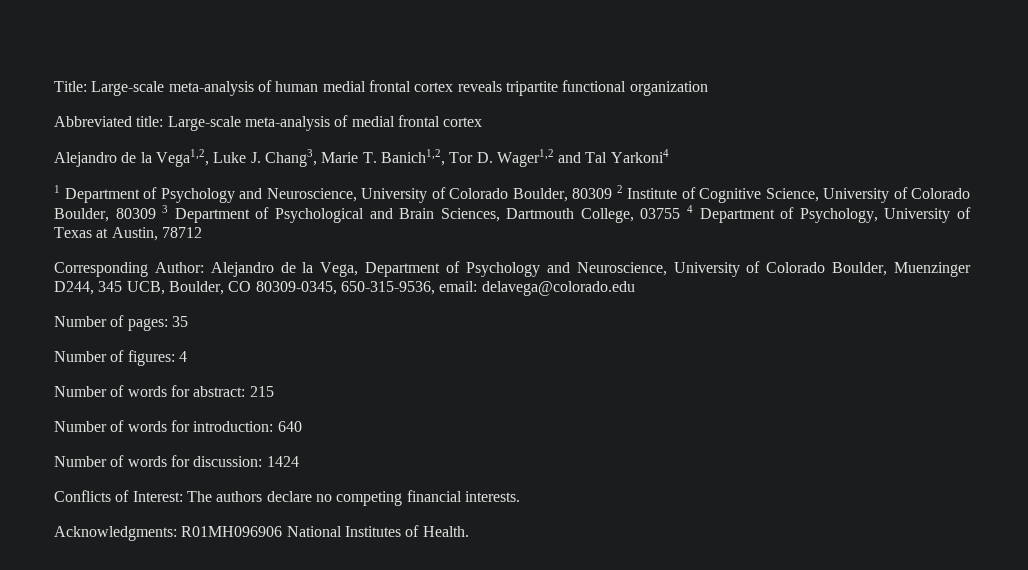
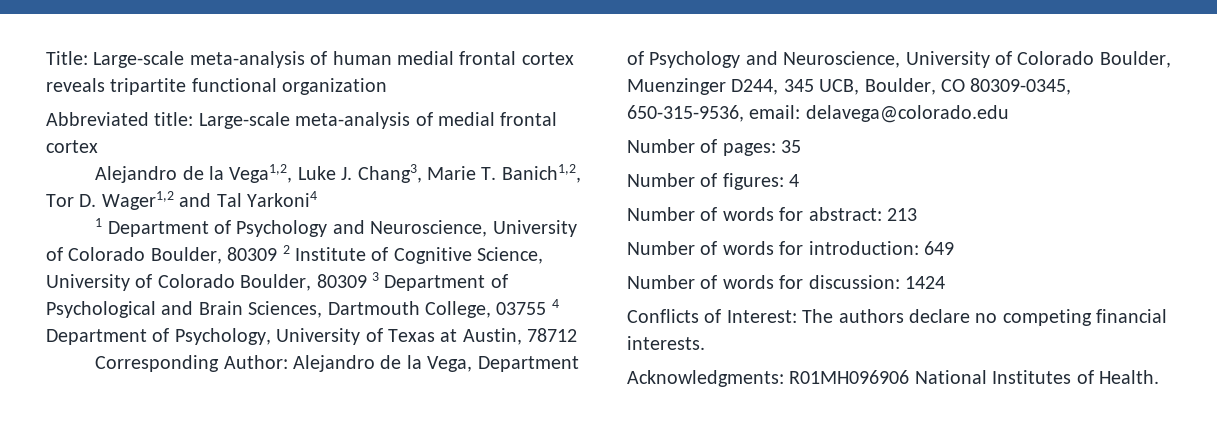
[249,386,274,397] 215 -> [887,208,917,221] 213
[277,421,302,432] 640 -> [924,241,954,255] 649

